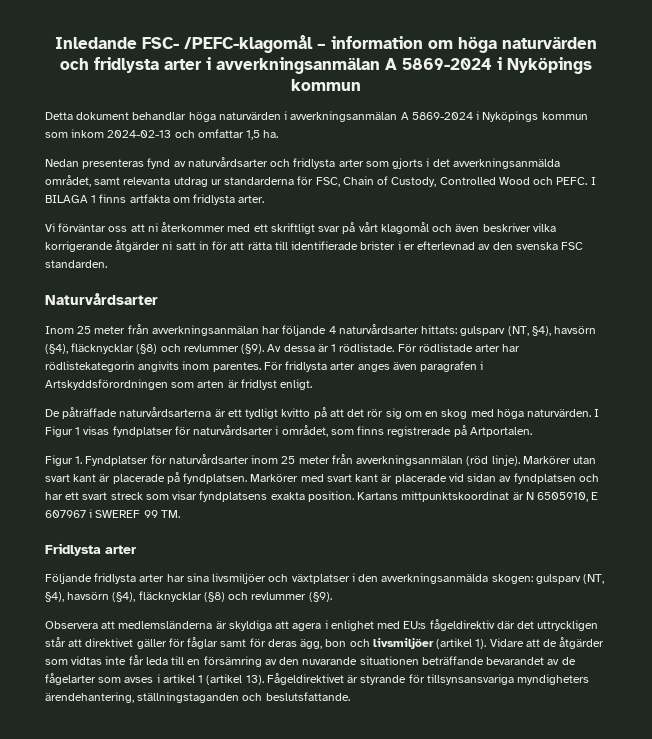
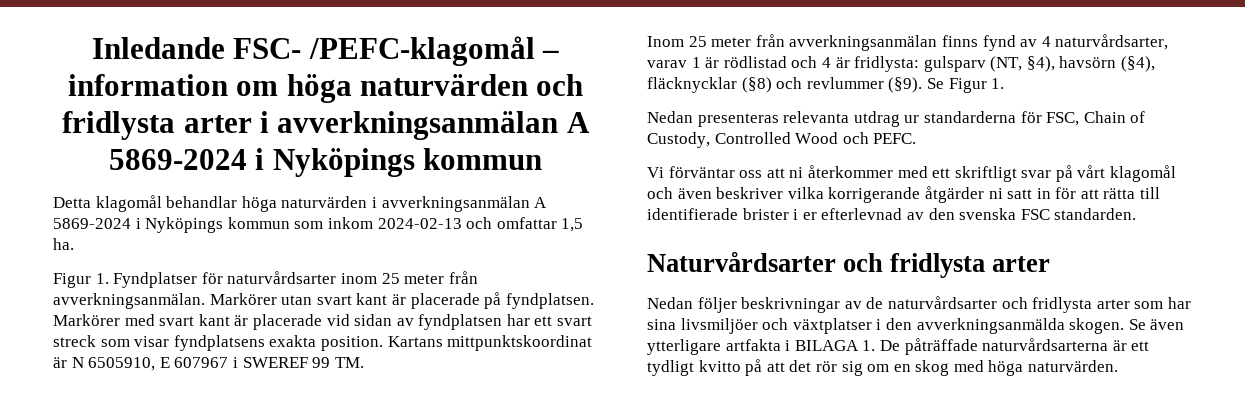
[76,112,130,120] dokument -> [95,195,162,212] klagomål
[45,157,560,169] [45,175,121,187] Nedan presenteras fynd av naturvårdsarter och fridlysta arter som gjorts i det avverkningsanmälda området, samt -> [53,271,478,288] [53,292,594,309] [53,314,593,330] [53,335,593,351] [53,357,364,371] [647,34,1169,51] [647,56,1156,72] [647,77,1005,93] [647,111,779,127] Figur 1. Fyndplatser för naturvårdsarter inom 25 meter från avverkningsanmälan. Markörer utan svart kant är placerade på fyndplatsen. Markörer med svart kant är placerade vid sidan av fyndplatsen har ett svart streck som visar fyndplatsens exakta position. Kartans mittpunktskoordinat är N 6505910, E 607967 i SWEREF 99 TM. // Inom 25 meter från avverkningsanmälan finns fynd av 4 naturvårdsarter, varav 1 är rödlistad och 4 är fridlysta: gulsparv (NT, §4), havsörn (§4), fläcknycklar (§8) och revlummer (§9). Se Figur 1. // Nedan presenteras
[590,177,596,185] [45,194,265,205] I BILAGA 1 finns artfakta om fridlysta arter. -> (917, 138) none
[45,324,597,336] [45,343,521,354] [45,361,484,372] [45,379,313,390] // Inom 25 meter från avverkningsanmälan har följande 4 naturvårdsarter hittats: gulsparv (NT, §4), havsörn (§4), fläcknycklar (§8) och revlummer (§9). Av dessa är 1 rödlistade. För rödlistade arter har rödlistekategorin angivits inom parentes. För fridlysta arter anges även paragrafen i Artskyddsförordningen som arten är fridlyst enligt. // -> [843,253,1051,278] [647,296,1191,313] [647,318,1185,334] [647,339,876,355] och fridlysta arter // Nedan följer beskrivningar av de naturvårdsarter och fridlysta arter som har sina livsmiljöer och växtplatser i den avverkningsanmälda skogen. Se även ytterligare artfakta i BILAGA 1.
[594,409,600,417] [45,425,532,437] [45,454,597,466] [45,472,599,484] [45,491,599,502] [45,509,180,518] [45,543,136,556] [45,573,605,584] [45,591,332,602] [45,619,599,631] [45,637,605,649] [45,655,576,667] [45,673,590,685] [45,692,350,703] I Figur 1 visas fyndplatser för naturvårdsarter i området, som finns registrerade på Artportalen. // Figur 1. Fyndplatser för naturvårdsarter inom 25 meter från avverkningsanmälan (röd linje). Markörer utan svart kant är placerade på fyndplatsen. Markörer med svart kant är placerade vid sidan av fyndplatsen och har ett svart streck som visar fyndplatsens exakta position. Kartans mittpunktskoordinat är N 6505910, E 607967 i SWEREF 99 TM. // Fridlysta arter // Följande fridlysta arter har sina livsmiljöer och växtplatser i den avverkningsanmälda skogen: gulsparv (NT, §4), havsörn (§4), fläcknycklar (§8) och revlummer (§9). // Observera att medlemsländerna är skyldiga att agera i enlighet med EU:s fågeldirektiv där det uttryckligen står att direktivet gäller för fåglar samt för deras ägg, bon och livsmiljöer (artikel 1). Vidare att de åtgärder som vidtas inte får leda till en försämring av den nuvarande situationen beträffande bevarandet av de fågelarter som avses i artikel 1 (artikel 13). Fågeldirektivet är styrande för tillsynsansvariga myndigheters ärendehantering, ställningstaganden och beslutsfattande. -> (1119, 366) none

